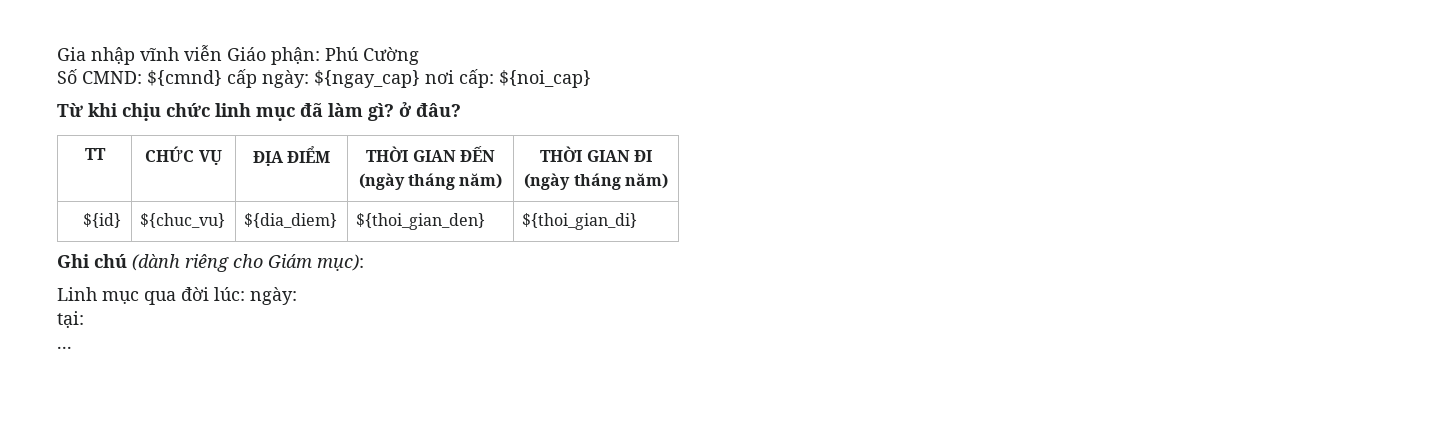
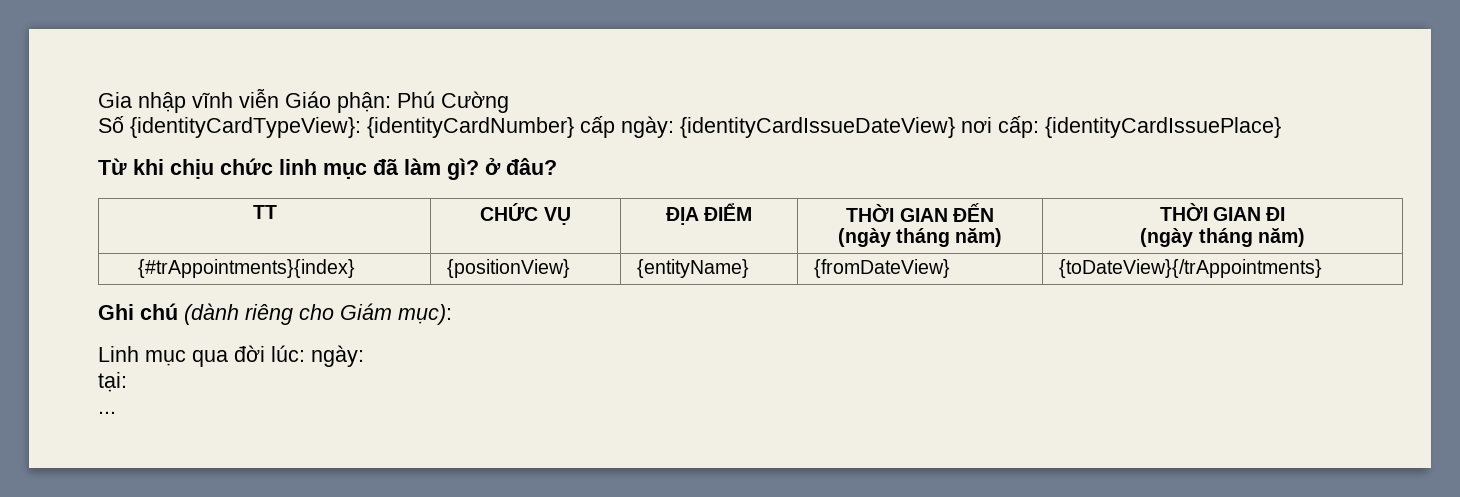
[82,70,222,86] CMND: ${cmnd} -> [130,117,574,138] {identityCardTypeView}: {identityCardNumber}
[314,70,420,88] ${ngay_cap} -> [680,117,955,138] {identityCardIssueDateView}
[499,70,591,88] ${noi_cap} -> [1045,117,1281,138] {identityCardIssuePlace}
[83,213,122,228] [140,213,226,228] [244,213,338,228] [356,213,486,230] [522,213,638,230] ${id} | ${chuc_vu} | ${dia_diem} | ${thoi_gian_den} | ${thoi_gian_di} -> [137,259,355,278] [446,259,570,278] [636,259,749,278] [813,259,950,278] [1058,259,1322,278] {#trAppointments}{index} | {positionView} | {entityName} | {fromDateView} | {toDateView}{/trAppointments}

